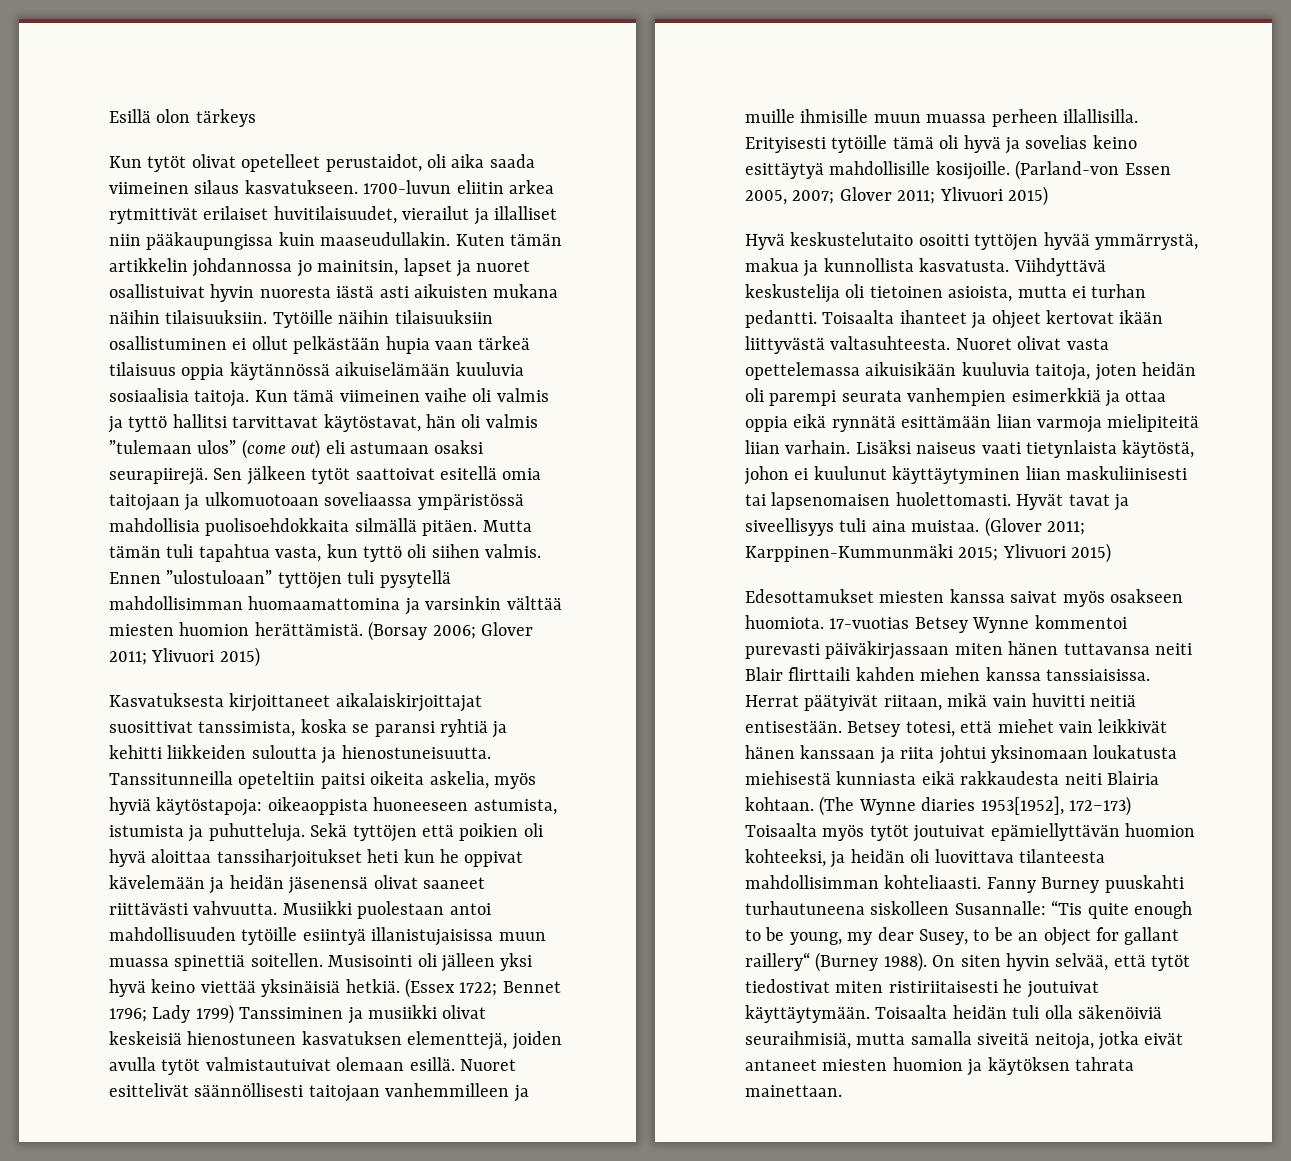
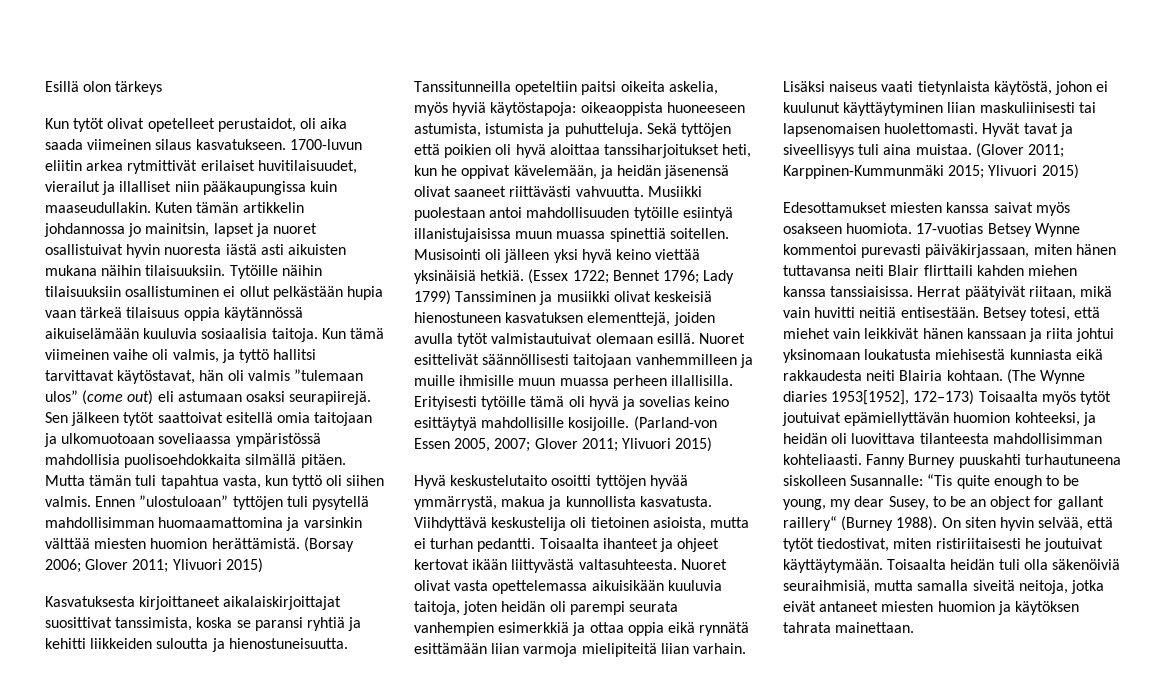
[496,388,549,402] valmis -> [172,349,219,363] valmis,
[367,849,399,863] heti -> [722,144,752,158] heti,
[109,875,205,889] kävelemään -> [513,165,597,179] kävelemään,
[825,641,950,660] päiväkirjassaan -> [925,244,1030,258] päiväkirjassaan,
[745,979,830,993] tiedostivat -> [817,538,890,552] tiedostivat,

